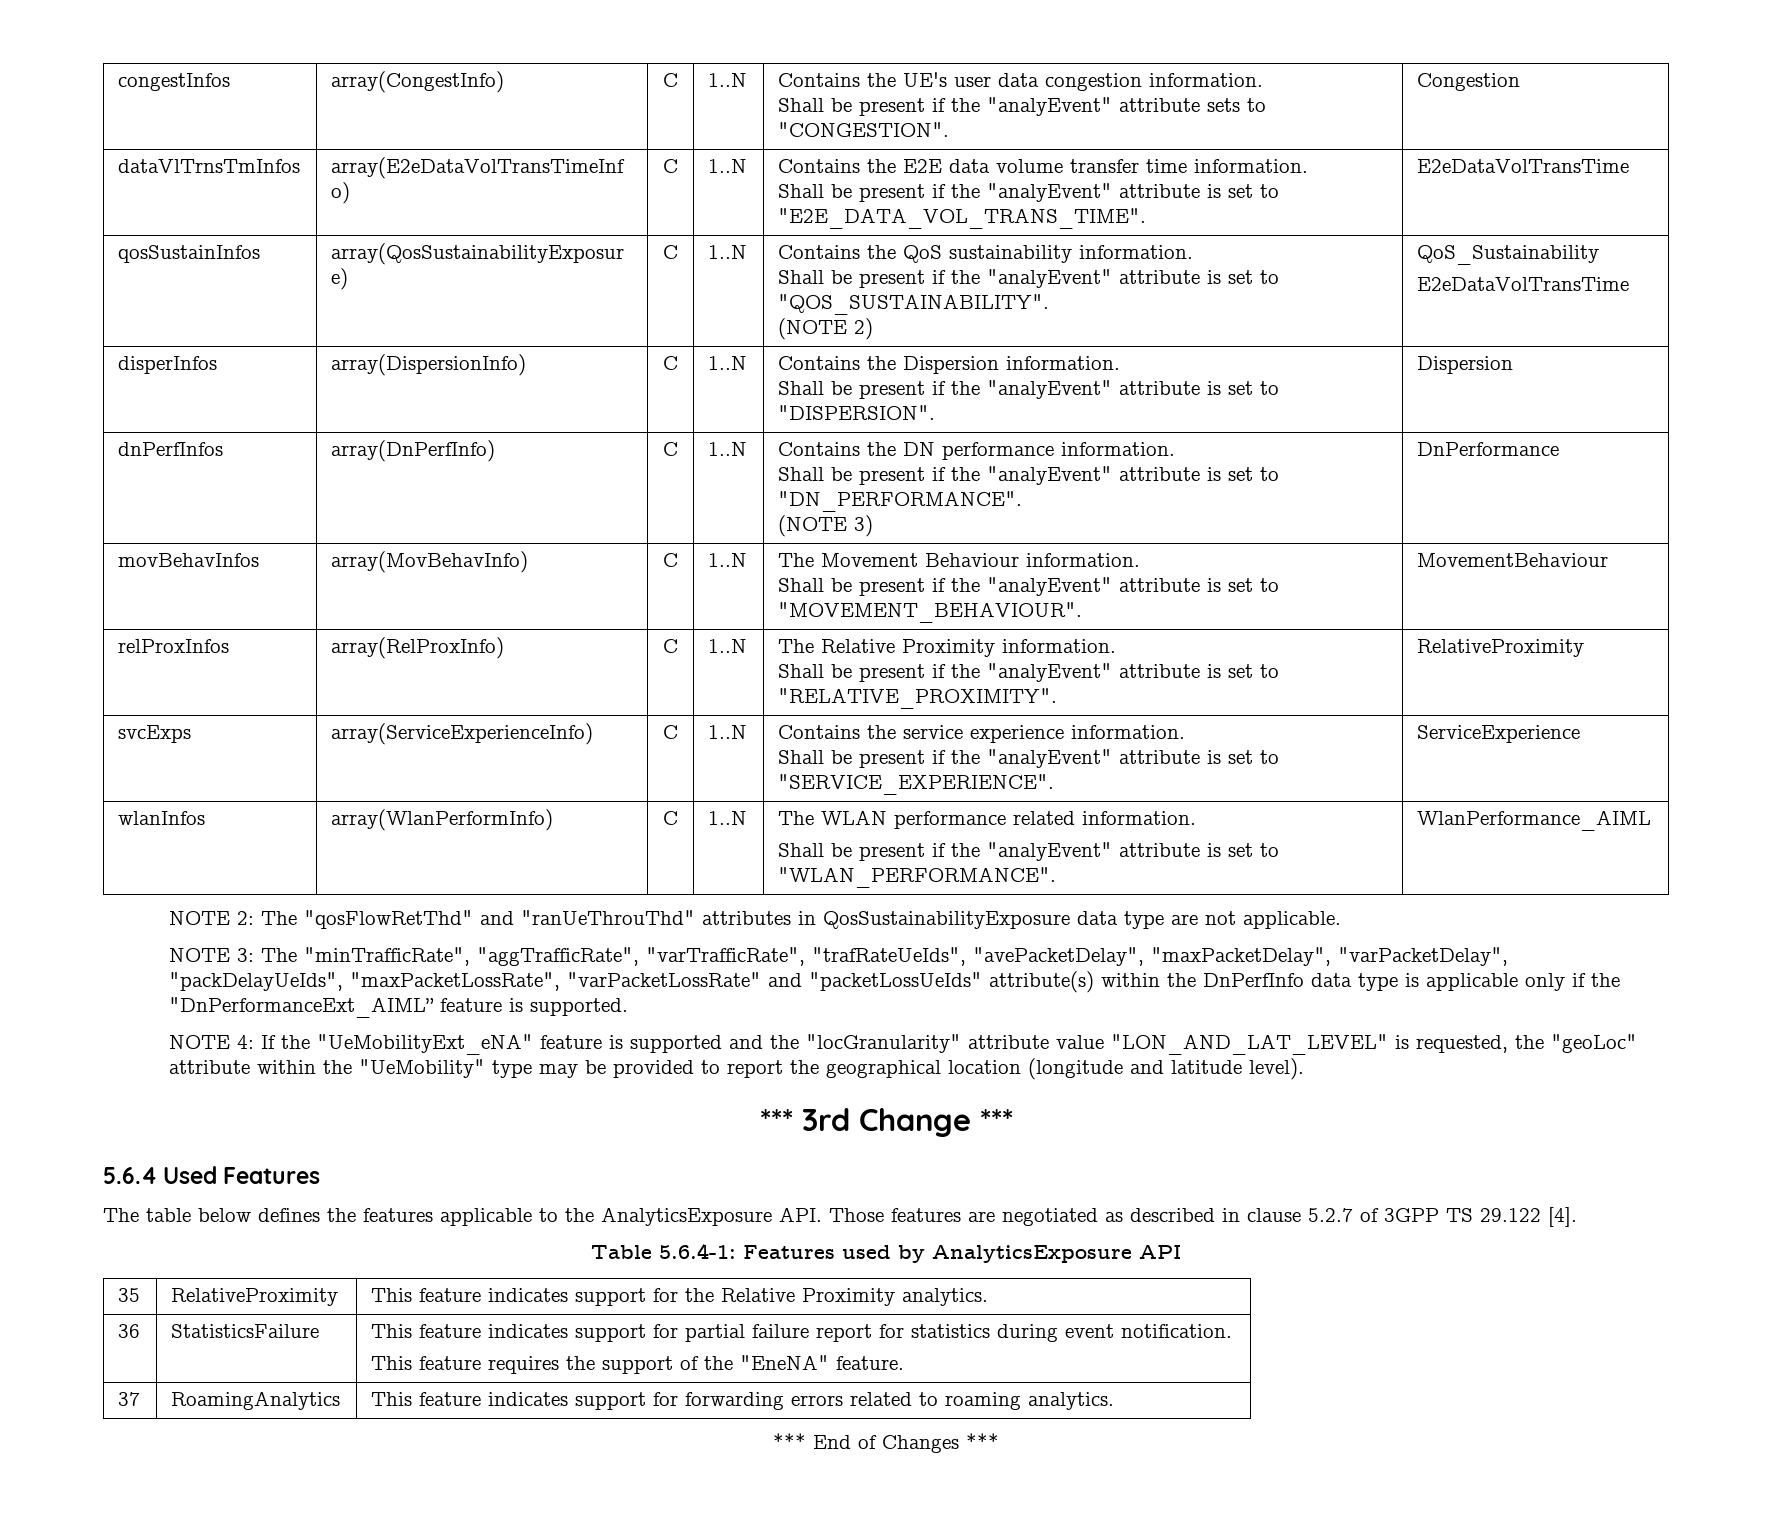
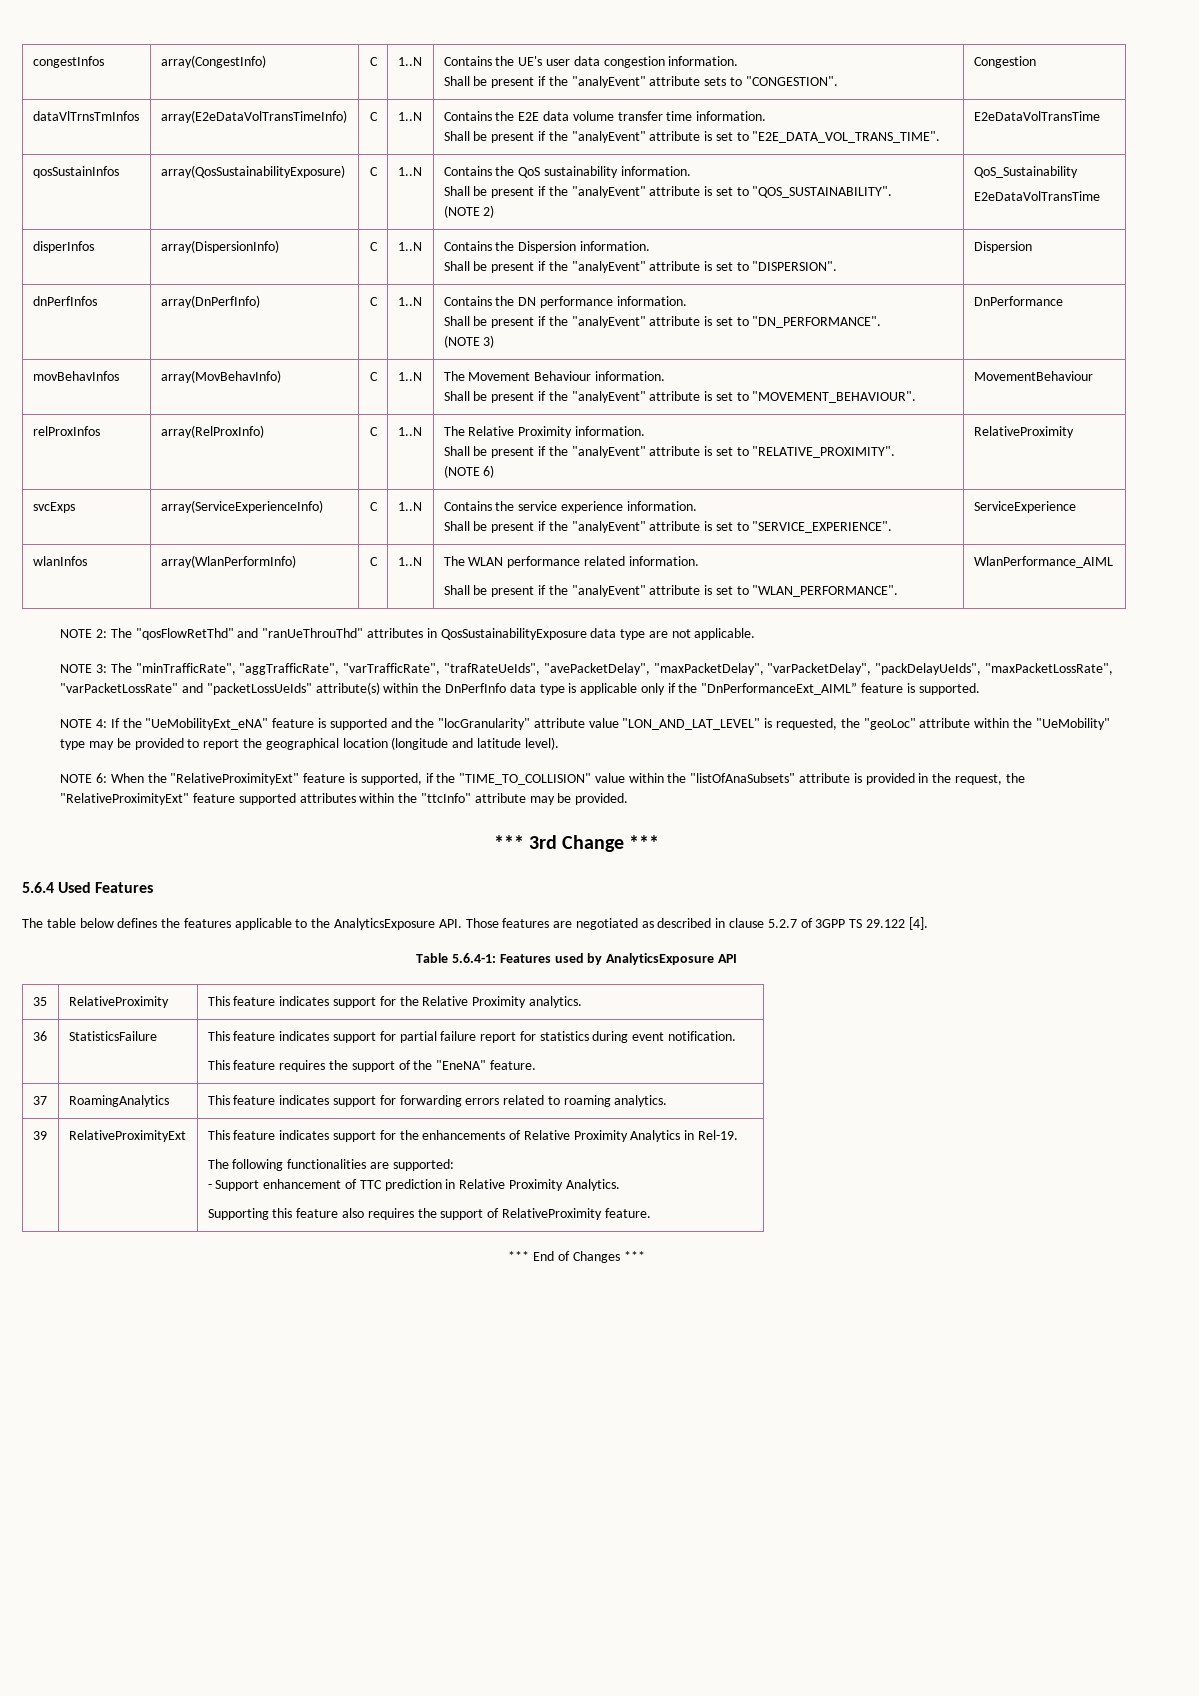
(1058, 698) none -> [443,465,495,478] // (NOTE 6)
(1305, 1069) none -> [60,773,1025,785] [60,793,629,805] // NOTE 6: When the "RelativeProximityExt" feature is supported, if the "TIME_TO_COLLISION" value within the "listOfAnaSubsets" attribute is provided in the request, the "RelativeProximityExt" feature supported attributes within the "ttcInfo" attribute may be provided.
(1115, 1401) none -> [32,1131,47,1140] [68,1130,186,1142] [207,1130,738,1142] [207,1159,454,1171] [207,1179,620,1191] [207,1208,651,1220] // 39 | RelativeProximityExt | This feature indicates support for the enhancements of Relative Proximity Analytics in Rel-19. // The following functionalities are supported: // - Support enhancement of TTC prediction in Relative Proximity Analytics. // Supporting this feature also requires the support of RelativeProximity feature.

